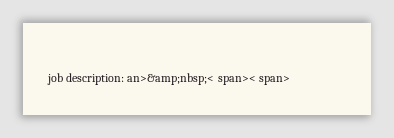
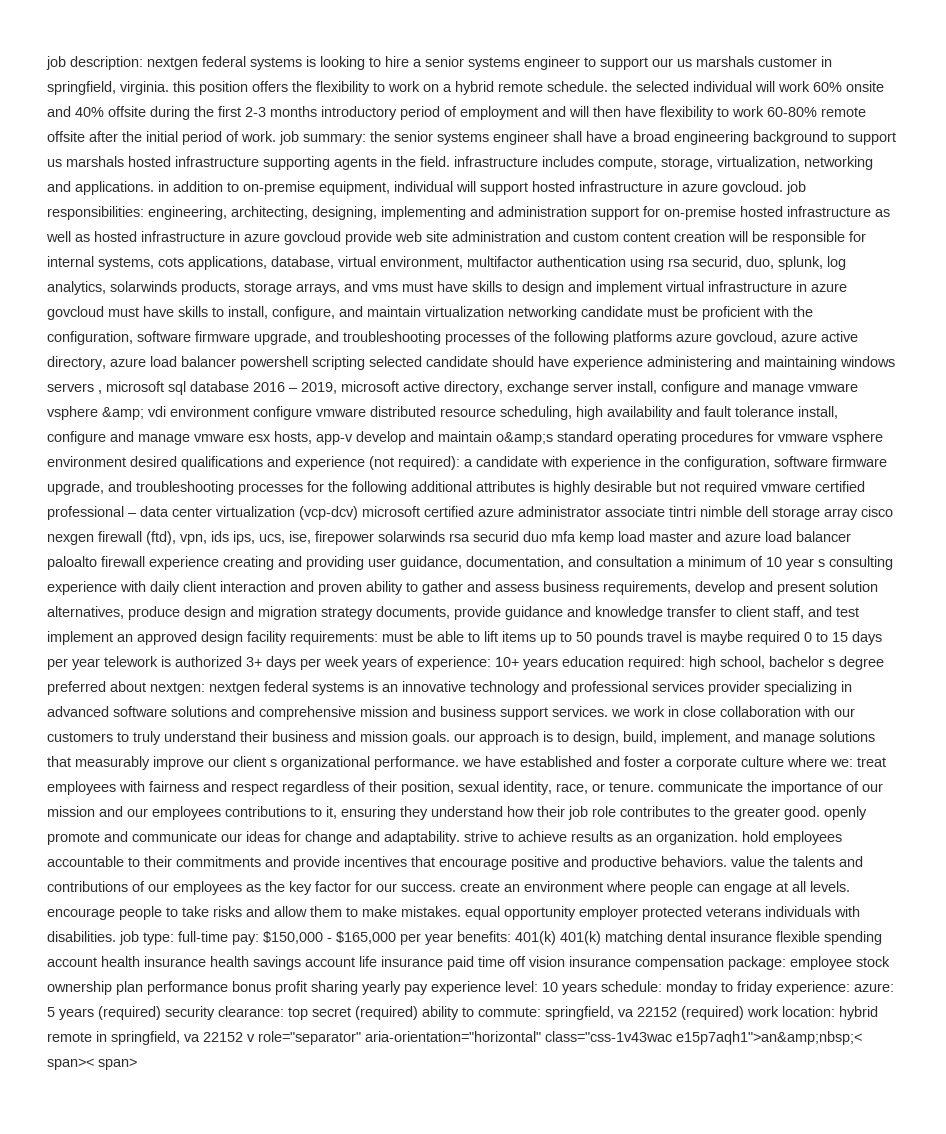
[127,73,215,85] an>&amp;nbsp;< -> [147,56,832,70] [47,81,884,95] [47,106,866,120] [47,131,896,145] [47,156,873,170] [47,181,806,195] [47,206,890,220] [46,231,866,245] [47,256,846,270] [47,281,847,295] [47,306,813,320] [47,331,858,345] [47,356,895,370] [47,381,858,395] [47,406,838,420] [47,431,883,445] [47,456,887,470] [47,481,865,495] [47,506,893,520] [47,531,851,545] [47,556,893,570] [47,581,878,595] [47,606,859,620] [47,631,882,645] [47,656,884,670] [47,681,852,695] [47,706,855,720] [47,731,875,745] [47,756,886,770] [47,781,883,795] [47,806,867,820] [47,831,842,845] [47,856,863,870] [47,881,850,895] [47,906,860,920] [47,931,882,945] [47,956,890,970] [47,981,894,995] [47,1006,878,1020] [47,1031,862,1045] nextgen federal systems is looking to hire a senior systems engineer to support our us marshals customer in springfield, virginia. this position offers the flexibility to work on a hybrid remote schedule. the selected individual will work 60% onsite and 40% offsite during the first 2-3 months introductory period of employment and will then have flexibility to work 60-80% remote offsite after the initial period of work. job summary: the senior systems engineer shall have a broad engineering background to support us marshals hosted infrastructure supporting agents in the field. infrastructure includes compute, storage, virtualization, networking and applications. in addition to on-premise equipment, individual will support hosted infrastructure in azure govcloud. job responsibilities: engineering, architecting, designing, implementing and administration support for on-premise hosted infrastructure as well as hosted infrastructure in azure govcloud provide web site administration and custom content creation will be responsible for internal systems, cots applications, database, virtual environment, multifactor authentication using rsa securid, duo, splunk, log analytics, solarwinds products, storage arrays, and vms must have skills to design and implement virtual infrastructure in azure govcloud must have skills to install, configure, and maintain virtualization networking candidate must be proficient with the configuration, software firmware upgrade, and troubleshooting processes of the following platforms azure govcloud, azure active directory, azure load balancer powershell scripting selected candidate should have experience administering and maintaining windows servers , microsoft sql database 2016 – 2019, microsoft active directory, exchange server install, configure and manage vmware vsphere &amp; vdi environment configure vmware distributed resource scheduling, high availability and fault tolerance install, configure and manage vmware esx hosts, app-v develop and maintain o&amp;s standard operating procedures for vmware vsphere environment desired qualifications and experience (not required): a candidate with experience in the configuration, software firmware upgrade, and troubleshooting processes for the following additional attributes is highly desirable but not required vmware certified professional – data center virtualization (vcp-dcv) microsoft certified azure administrator associate tintri nimble dell storage array cisco nexgen firewall (ftd), vpn, ids ips, ucs, ise, firepower solarwinds rsa securid duo mfa kemp load master and azure load balancer paloalto firewall experience creating and providing user guidance, documentation, and consultation a minimum of 10 year s consulting experience with daily client interaction and proven ability to gather and assess business requirements, develop and present solution alternatives, produce design and migration strategy documents, provide guidance and knowledge transfer to client staff, and test implement an approved design facility requirements: must be able to lift items up to 50 pounds travel is maybe required 0 to 15 days per year telework is authorized 3+ days per week years of experience: 10+ years education required: high school, bachelor s degree preferred about nextgen: nextgen federal systems is an innovative technology and professional services provider specializing in advanced software solutions and comprehensive mission and business support services. we work in close collaboration with our customers to truly understand their business and mission goals. our approach is to design, build, implement, and manage solutions that measurably improve our client s organizational performance. we have established and foster a corporate culture where we: treat employees with fairness and respect regardless of their position, sexual identity, race, or tenure. communicate the importance of our mission and our employees contributions to it, ensuring they understand how their job role contributes to the greater good. openly promote and communicate our ideas for change and adaptability. strive to achieve results as an organization. hold employees accountable to their commitments and provide incentives that encourage positive and productive behaviors. value the talents and contributions of our employees as the key factor for our success. create an environment where people can engage at all levels. encourage people to take risks and allow them to make mistakes. equal opportunity employer protected veterans individuals with disabilities. job type: full-time pay: $150,000 - $165,000 per year benefits: 401(k) 401(k) matching dental insurance flexible spending account health insurance health savings account life insurance paid time off vision insurance compensation package: employee stock ownership plan performance bonus profit sharing yearly pay experience level: 10 years schedule: monday to friday experience: azure: 5 years (required) security clearance: top secret (required) ability to commute: springfield, va 22152 (required) work location: hybrid remote in springfield, va 22152 v role="separator" aria-orientation="horizontal" class="css-1v43wac e15p7aqh1">an&amp;nbsp;<

